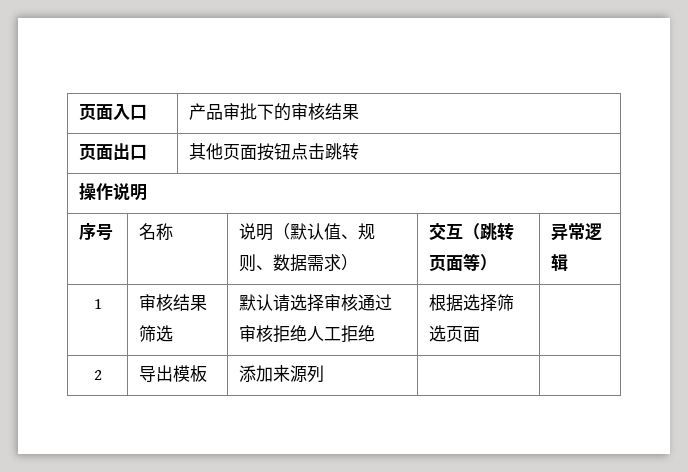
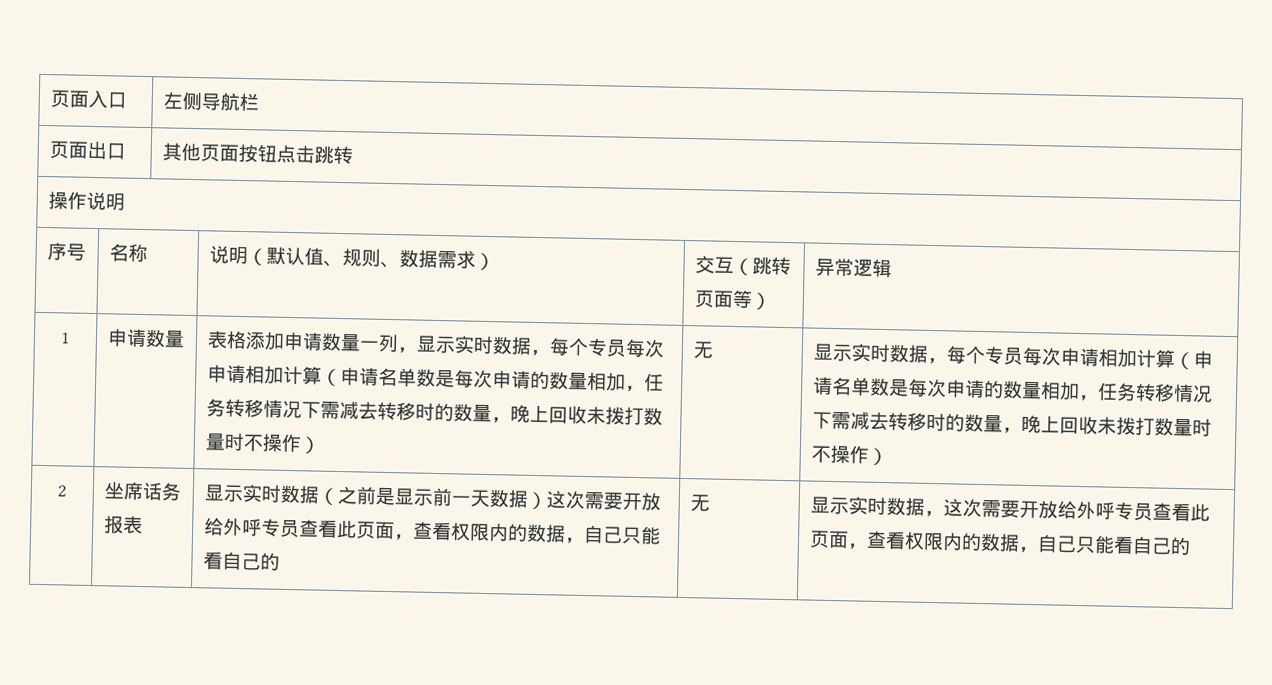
[188,103,359,121] 产品审批下的审核结果 -> [163,91,260,112] 左侧导航栏
[138,294,207,311] [138,325,173,342] [238,294,392,312] [238,325,375,343] [428,294,514,312] [428,325,480,342] [93,370,102,380] [138,365,207,382] [238,365,324,383] 审核结果筛选 | 默认请选择审核通过审核拒绝人工拒绝 | 根据选择筛选页面 | // 2 | 导出模板 | 添加来源列 | | -> [107,328,186,348] [207,330,666,358] [207,364,665,393] [206,398,664,426] [205,432,322,454] [693,341,715,359] [813,343,1214,370] [812,376,1214,403] [812,410,1213,437] [811,444,889,466] [57,485,67,498] [104,481,183,501] [104,515,144,535] [204,484,662,511] [204,517,662,545] [203,551,281,571] [690,494,711,512] [810,496,1211,522] [809,530,1192,556] 申请数量 | 表格添加申请数量一列，显示实时数据，每个专员每次申请相加计算（申请名单数是每次申请的数量相加，任务转移情况下需减去转移时的数量，晚上回收未拨打数量时不操作） | 无 | 显示实时数据，每个专员每次申请相加计算（申请名单数是每次申请的数量相加，任务转移情况下需减去转移时的数量，晚上回收未拨打数量时不操作） // 2 | 坐席话务报表 | 显示实时数据（之前是显示前一天数据）这次需要开放给外呼专员查看此页面，查看权限内的数据，自己只能看自己的 | 无 | 显示实时数据，这次需要开放给外呼专员查看此页面，查看权限内的数据，自己只能看自己的

